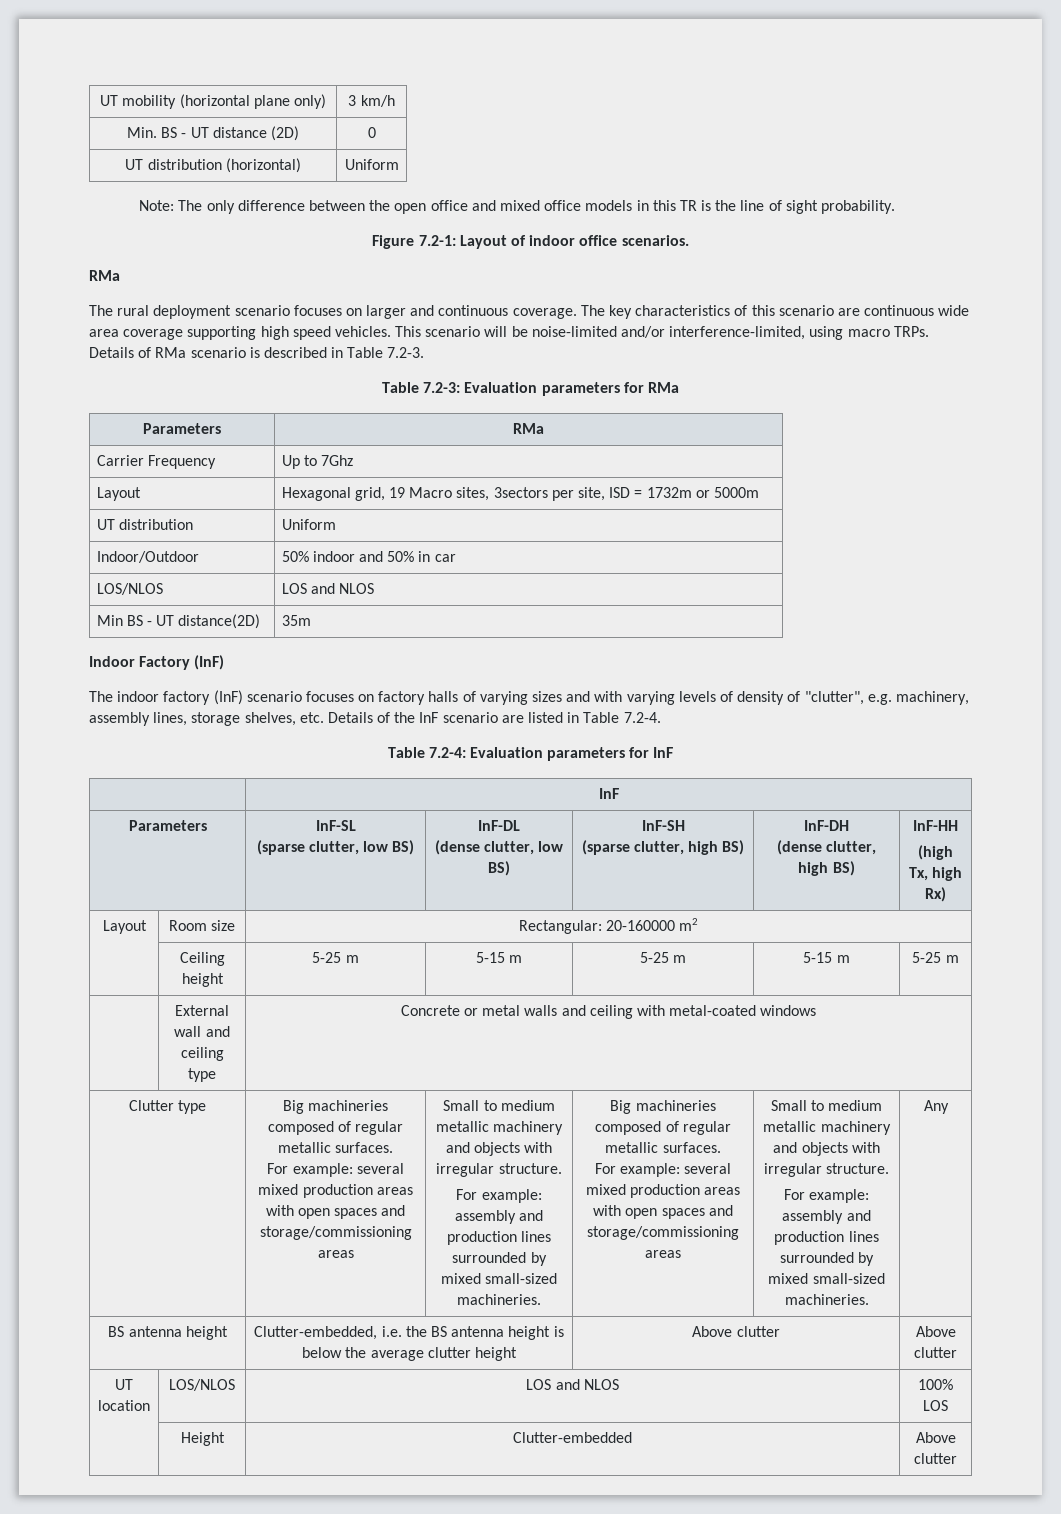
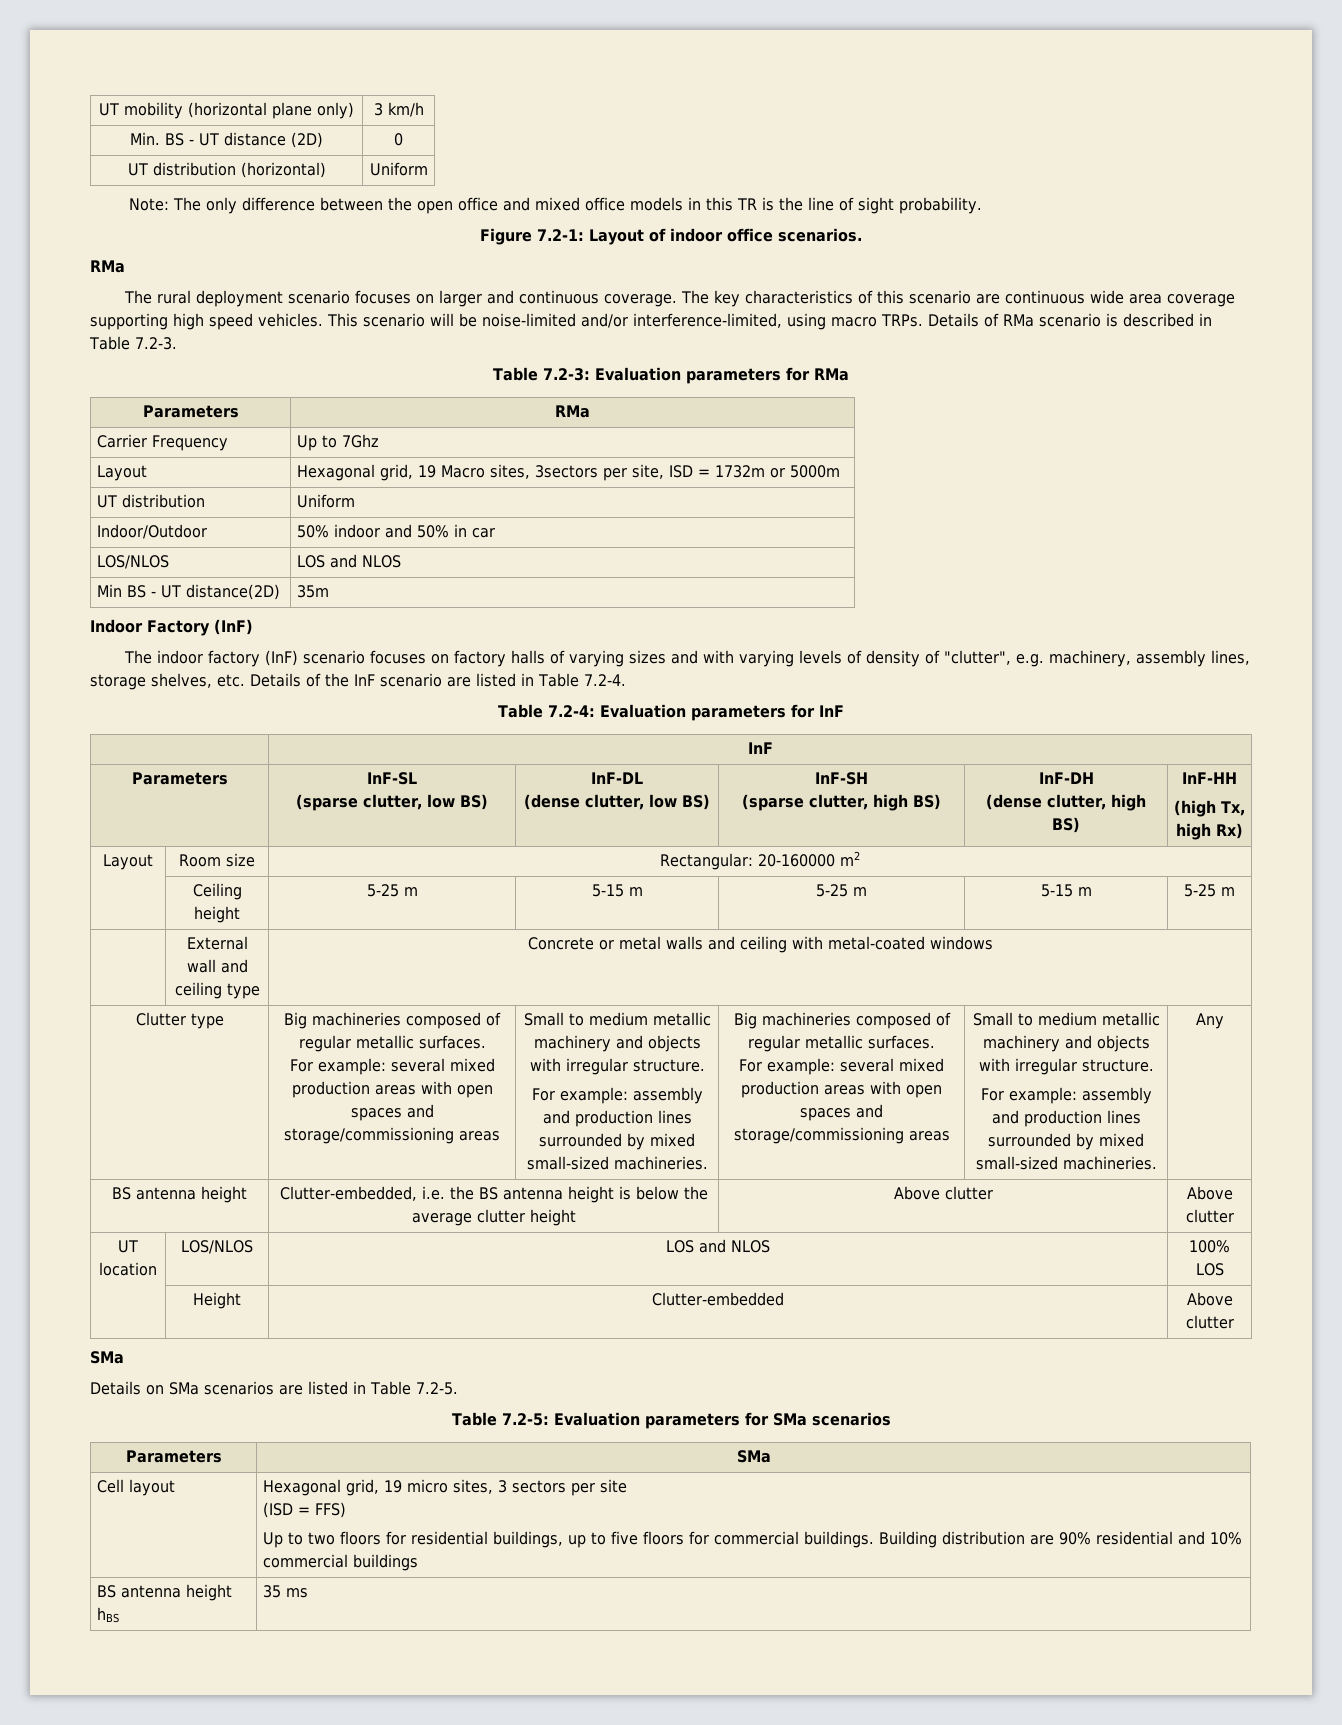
(957, 1458) none -> [90,1351,124,1364] [90,1381,458,1395] [451,1412,891,1429] [125,1450,222,1463] [736,1450,771,1463] [96,1479,175,1496] [262,1479,627,1496] [262,1502,346,1518] [262,1531,1242,1548] [262,1554,418,1571] [96,1584,232,1601] [96,1607,119,1623] [262,1585,308,1598] // SMa // Details on SMa scenarios are listed in Table 7.2-5. // Table 7.2-5: Evaluation parameters for SMa scenarios // Parameters | SMa // Cell layout | Hexagonal grid, 19 micro sites, 3 sectors per site // (ISD = FFS) // Up to two floors for residential buildings, up to five floors for commercial buildings. Building distribution are 90% residential and 10% commercial buildings // BS antenna height hBS | 35 ms

